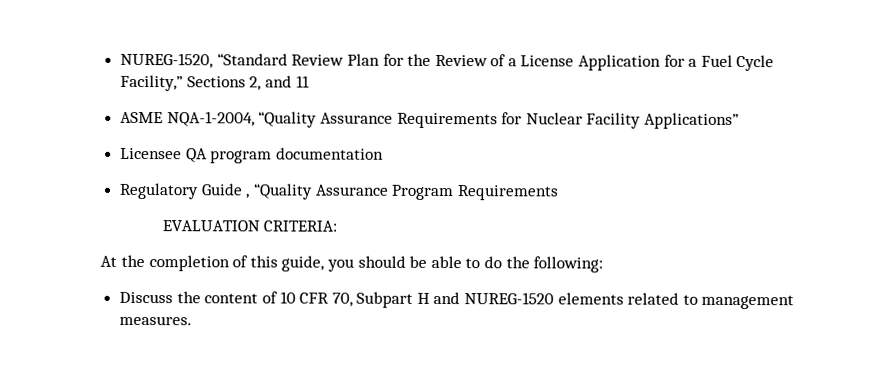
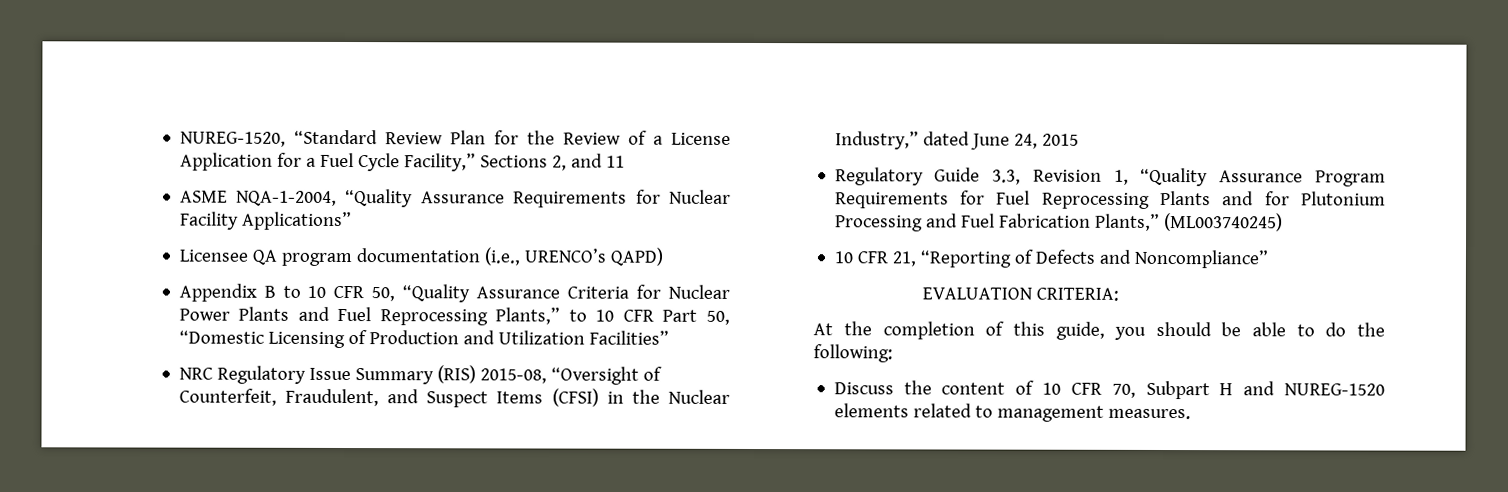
(384, 153) none -> [483,247,663,266] [178,283,730,303] [178,306,730,326] [178,330,669,349] [178,365,662,385] [178,388,730,408] [834,131,1079,150] (i.e., URENCO’s QAPD) // Appendix B to 10 CFR 50, “Quality Assurance Criteria for Nuclear Power Plants and Fuel Reprocessing Plants,” to 10 CFR Part 50, “Domestic Licensing of Production and Utilization Facilities” // NRC Regulatory Issue Summary (RIS) 2015-08, “Oversight of Counterfeit, Fraudulent, and Suspect Items (CFSI) in the Nuclear Industry,” dated June 24, 2015
[245,193,250,199] , -> [992,169,1129,185] 3.3, Revision 1,
(559, 193) none -> [960,190,1386,209] [834,212,1283,232] [833,249,1268,269] for Fuel Reprocessing Plants and for Plutonium Processing and Fuel Fabrication Plants,” (ML003740245) // 10 CFR 21, “Reporting of Defects and Noncompliance”

